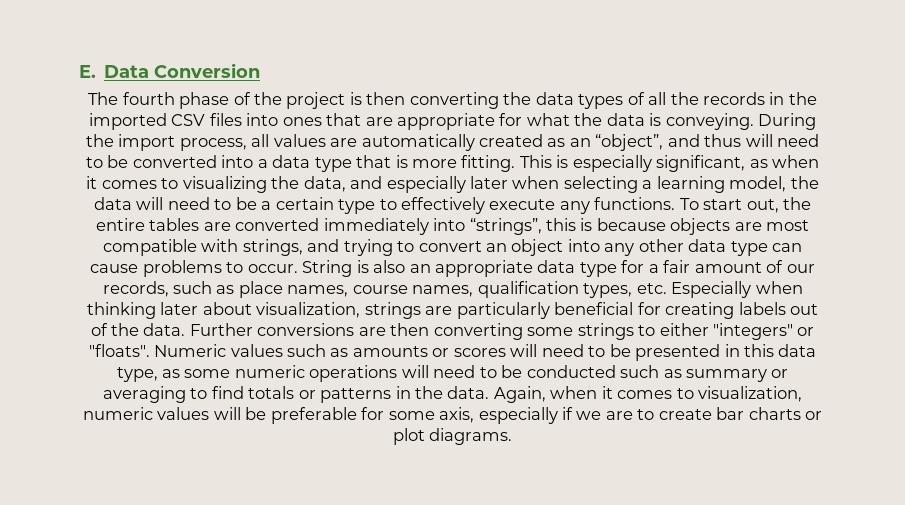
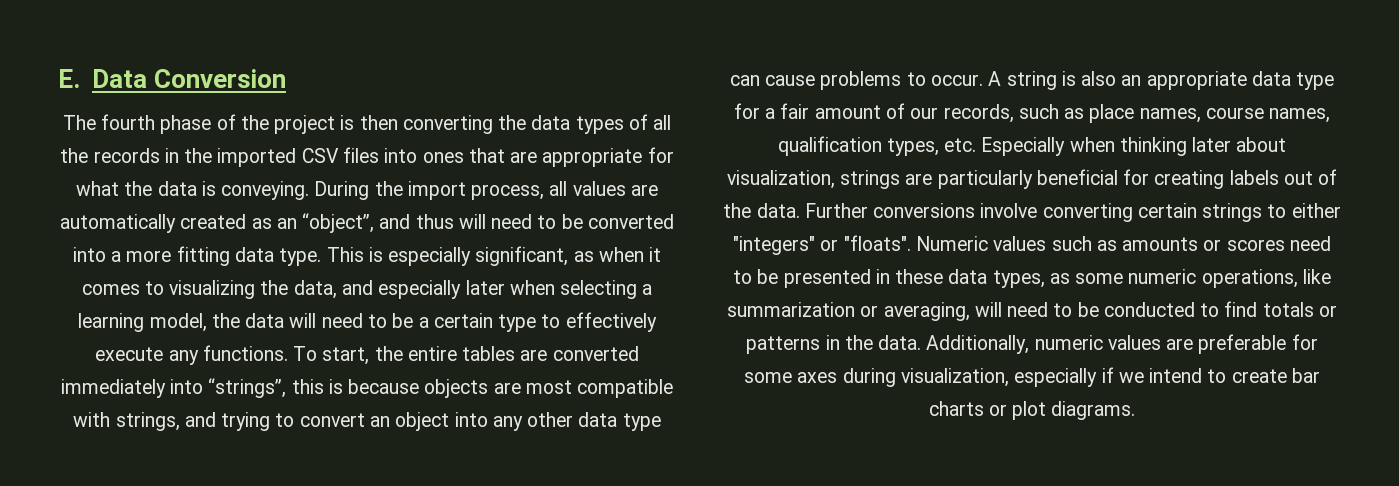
[272,155,516,172] data type that is more fitting. -> [126,246,322,266] more fitting data type.
[703,199,779,213] start out, -> [322,347,370,365] start,
[302,260,353,277] String -> [988,71,1057,90] A string
[358,323,574,340] are then converting some -> [980,203,1197,222] involve converting certain
[510,344,538,357] will -> (1285, 245) none
[743,344,817,357] [116,365,398,382] this data type, as some numeric operations -> [895,269,1331,288] [727,302,970,321] these data types, as some numeric operations, like summarization or averaging,
[620,365,789,382] [102,386,186,403] such as summary or averaging -> (1195, 309) none
[493,386,803,403] [82,407,475,424] Again, when it comes to visualization, numeric values will be preferable for some axis, -> [926,334,1318,354] [744,368,1009,387] Additionally, numeric values are preferable for some axes during visualization,
[605,411,633,420] are -> [1149,368,1203,383] intend

